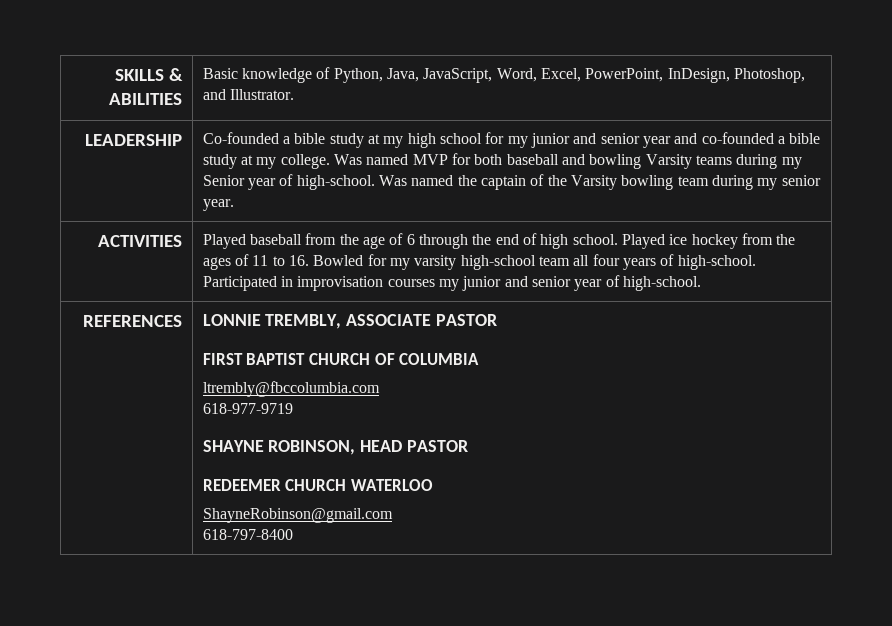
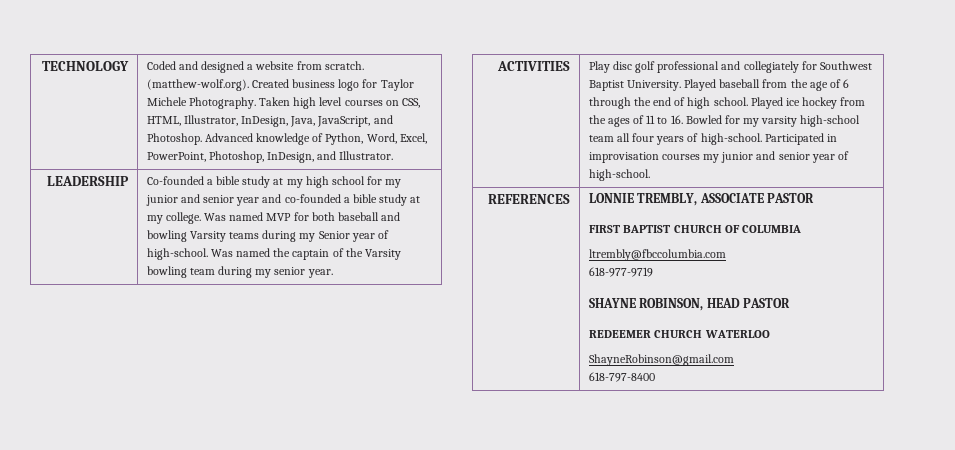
[115,68,184,81] [109,93,183,105] [202,68,238,79] SKILLS & ABILITIES | Basic -> [41,61,129,71] [147,61,364,73] [147,79,414,91] [147,97,420,109] [147,115,393,127] [147,133,254,145] TECHNOLOGY | Coded and designed a website from scratch. (matthew-wolf.org). Created business logo for Taylor Michele Photography. Taken high level courses on CSS, HTML, Illustrator, InDesign, Java, JavaScript, and Photoshop. Advanced
[387,68,493,83] Java, JavaScript, -> (364, 139) none
[667,68,805,83] InDesign, Photoshop, -> [209,151,315,163] Photoshop, InDesign,
(183, 241) none -> [589,61,872,73] [589,80,682,91] Play disc golf professional and collegiately for Southwest Baptist University.

